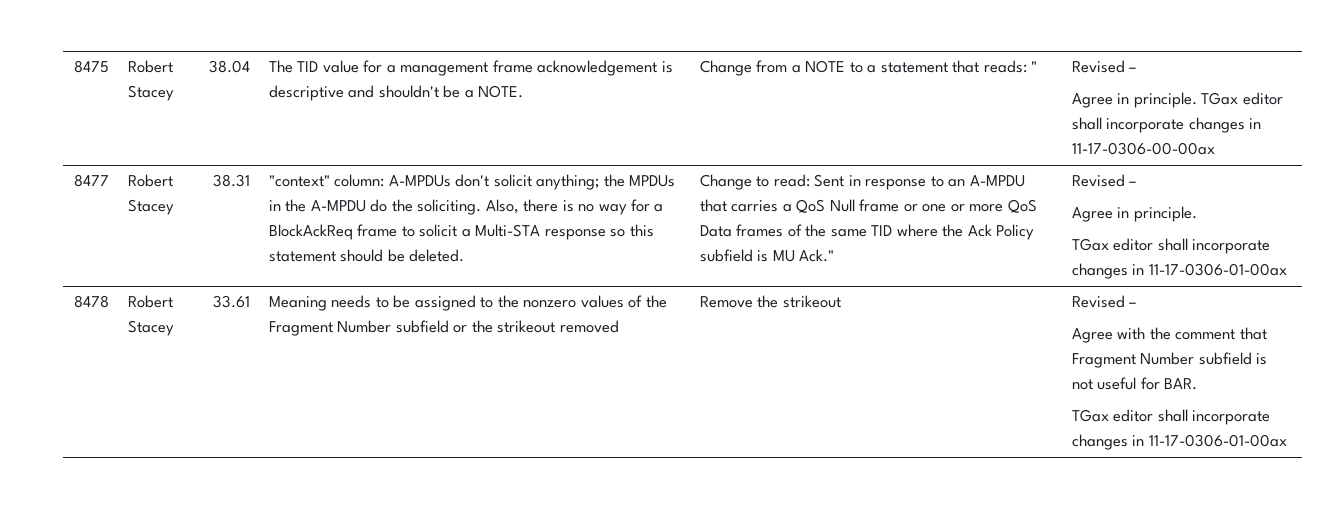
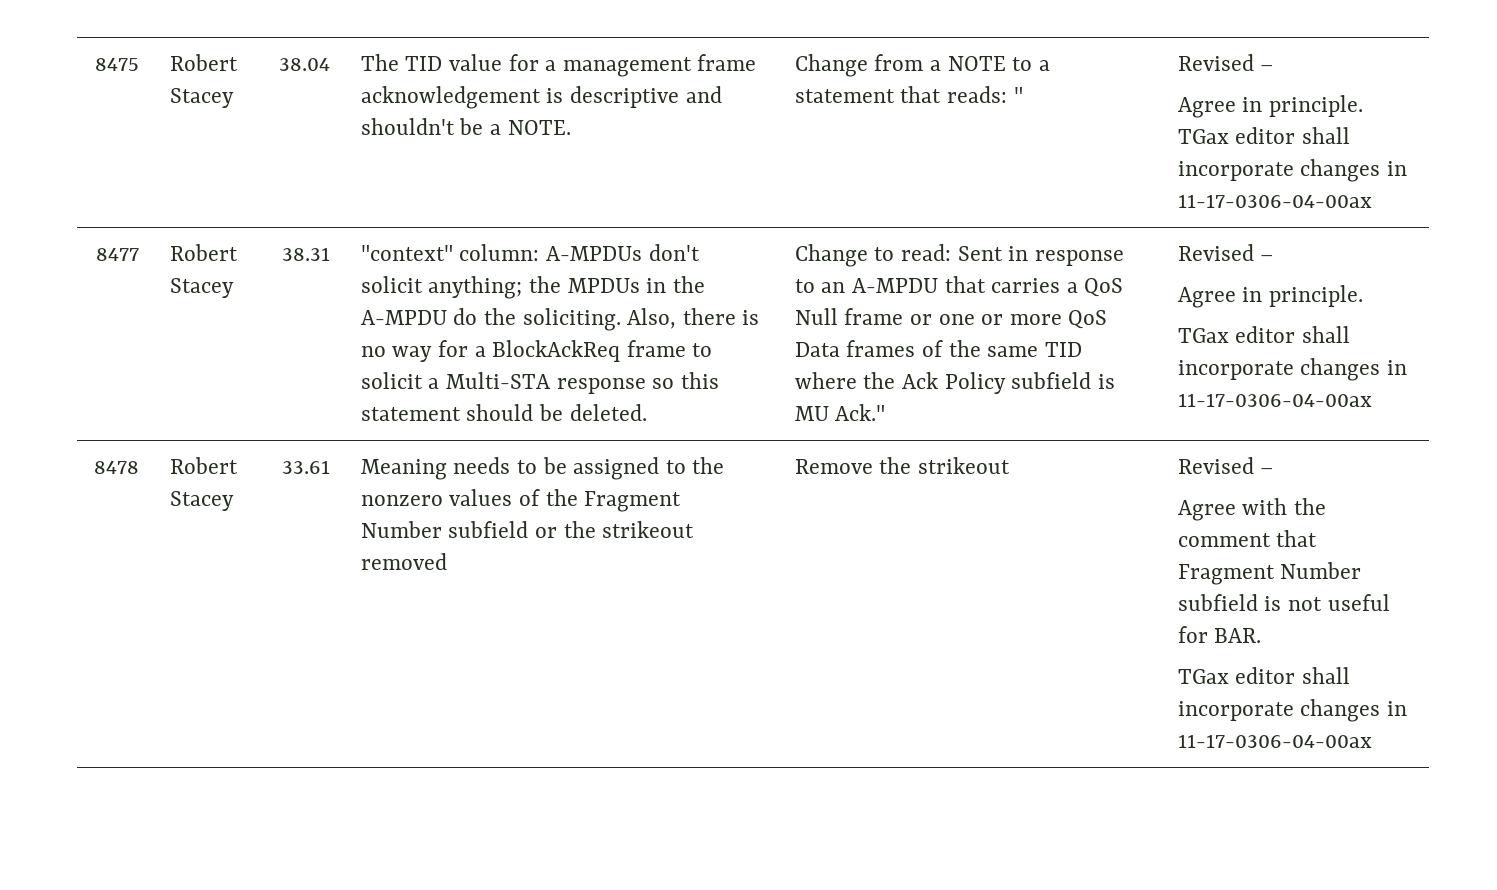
[1071,142,1215,155] 11-17-0306-00-00ax -> [1177,194,1372,208] 11-17-0306-04-00ax
[1148,263,1287,276] 11-17-0306-01-00ax -> [1177,393,1372,407] 11-17-0306-04-00ax
[1148,434,1287,447] 11-17-0306-01-00ax -> [1177,734,1372,748] 11-17-0306-04-00ax

